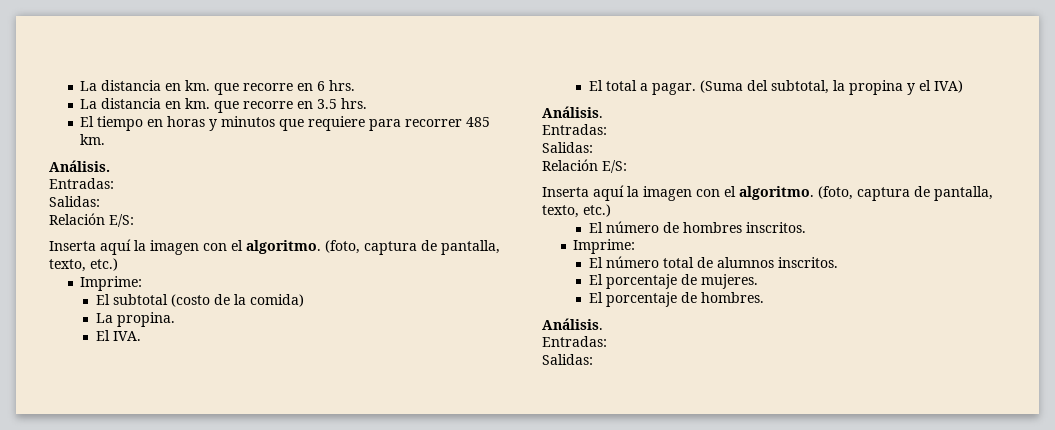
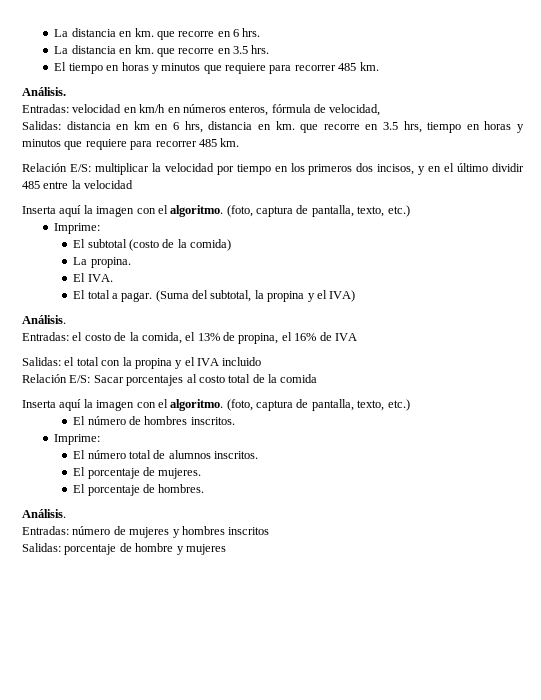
[49,196,100,207] [49,213,134,227] // Salidas: // Relación E/S: -> [72,104,381,116] [22,121,524,133] [22,138,240,150] [22,163,524,175] [22,180,134,189] velocidad en km/h en números enteros, fórmula de velocidad, // Salidas: distancia en km en 6 hrs, distancia en km. que recorre en 3.5 hrs, tiempo en horas y minutos que requiere para recorrer 485 km. // Relación E/S: multiplicar la velocidad por tiempo en los primeros dos incisos, y en el último dividir 485 entre la velocidad
[542,142,593,153] [542,159,627,173] // Salidas: // Relación E/S: -> [72,332,357,344] [22,357,262,369] [22,374,318,386] el costo de la comida, el 13% de propina, el 16% de IVA // Salidas: el total con la propina y el IVA incluido // Relación E/S: Sacar porcentajes al costo total de la comida
[542,354,593,365] // Salidas: -> [72,526,270,538] [22,543,226,555] número de mujeres y hombres inscritos // Salidas: porcentaje de hombre y mujeres

